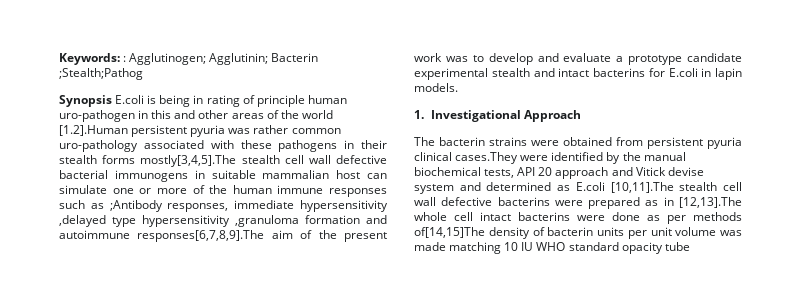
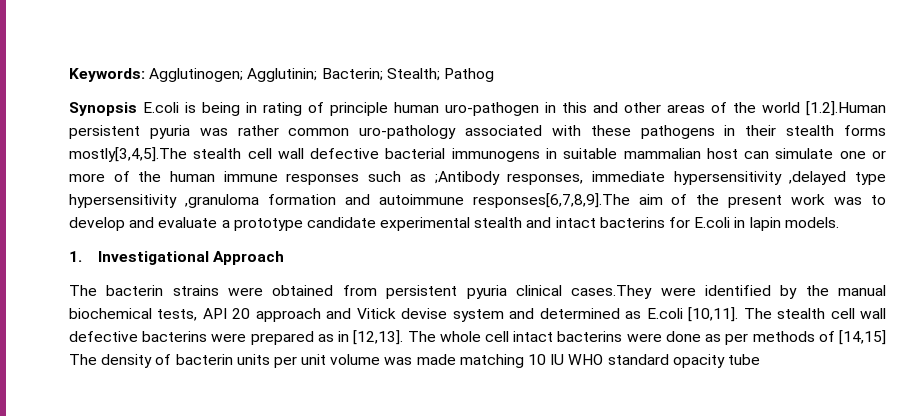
[123,56,127,62] : -> (145, 75) none
[271,53,319,62] [59,68,143,80] Bacterin ;Stealth;Pathog -> [321,68,494,82] Bacterin; Stealth; Pathog
[610,182,674,193] [10,11].The -> [688,307,772,322] [10,11]. The
[679,197,742,208] [12,13].The -> [353,330,436,345] [12,13]. The
[414,227,485,238] of[14,15]The -> [818,330,886,345] [69,354,97,365] of [14,15] The

